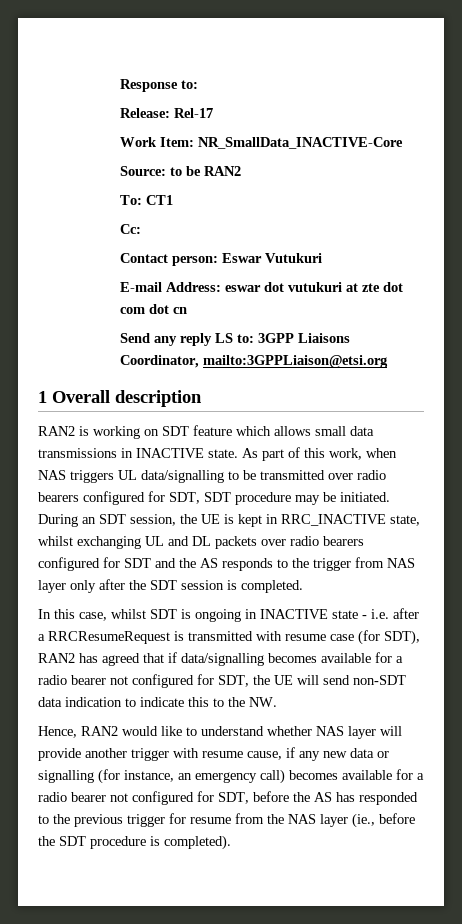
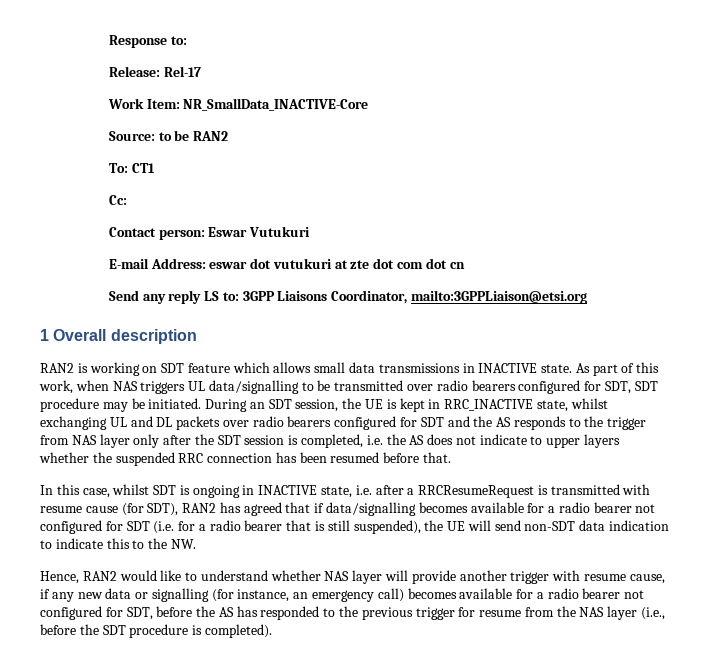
[241,580,303,593] completed. -> [301,434,621,448] [39,452,452,466] completed, i.e. the AS does not indicate to upper layers whether the suspended RRC connection has been resumed before that.
[332,610,367,619] state - -> [321,486,353,498] state,
[330,634,354,641] case -> [85,506,118,513] cause
[218,675,249,687] SDT, -> [126,520,421,534] SDT (i.e. for a radio bearer that is still suspended),
[352,813,375,828] (ie., -> [641,607,666,620] (i.e.,

